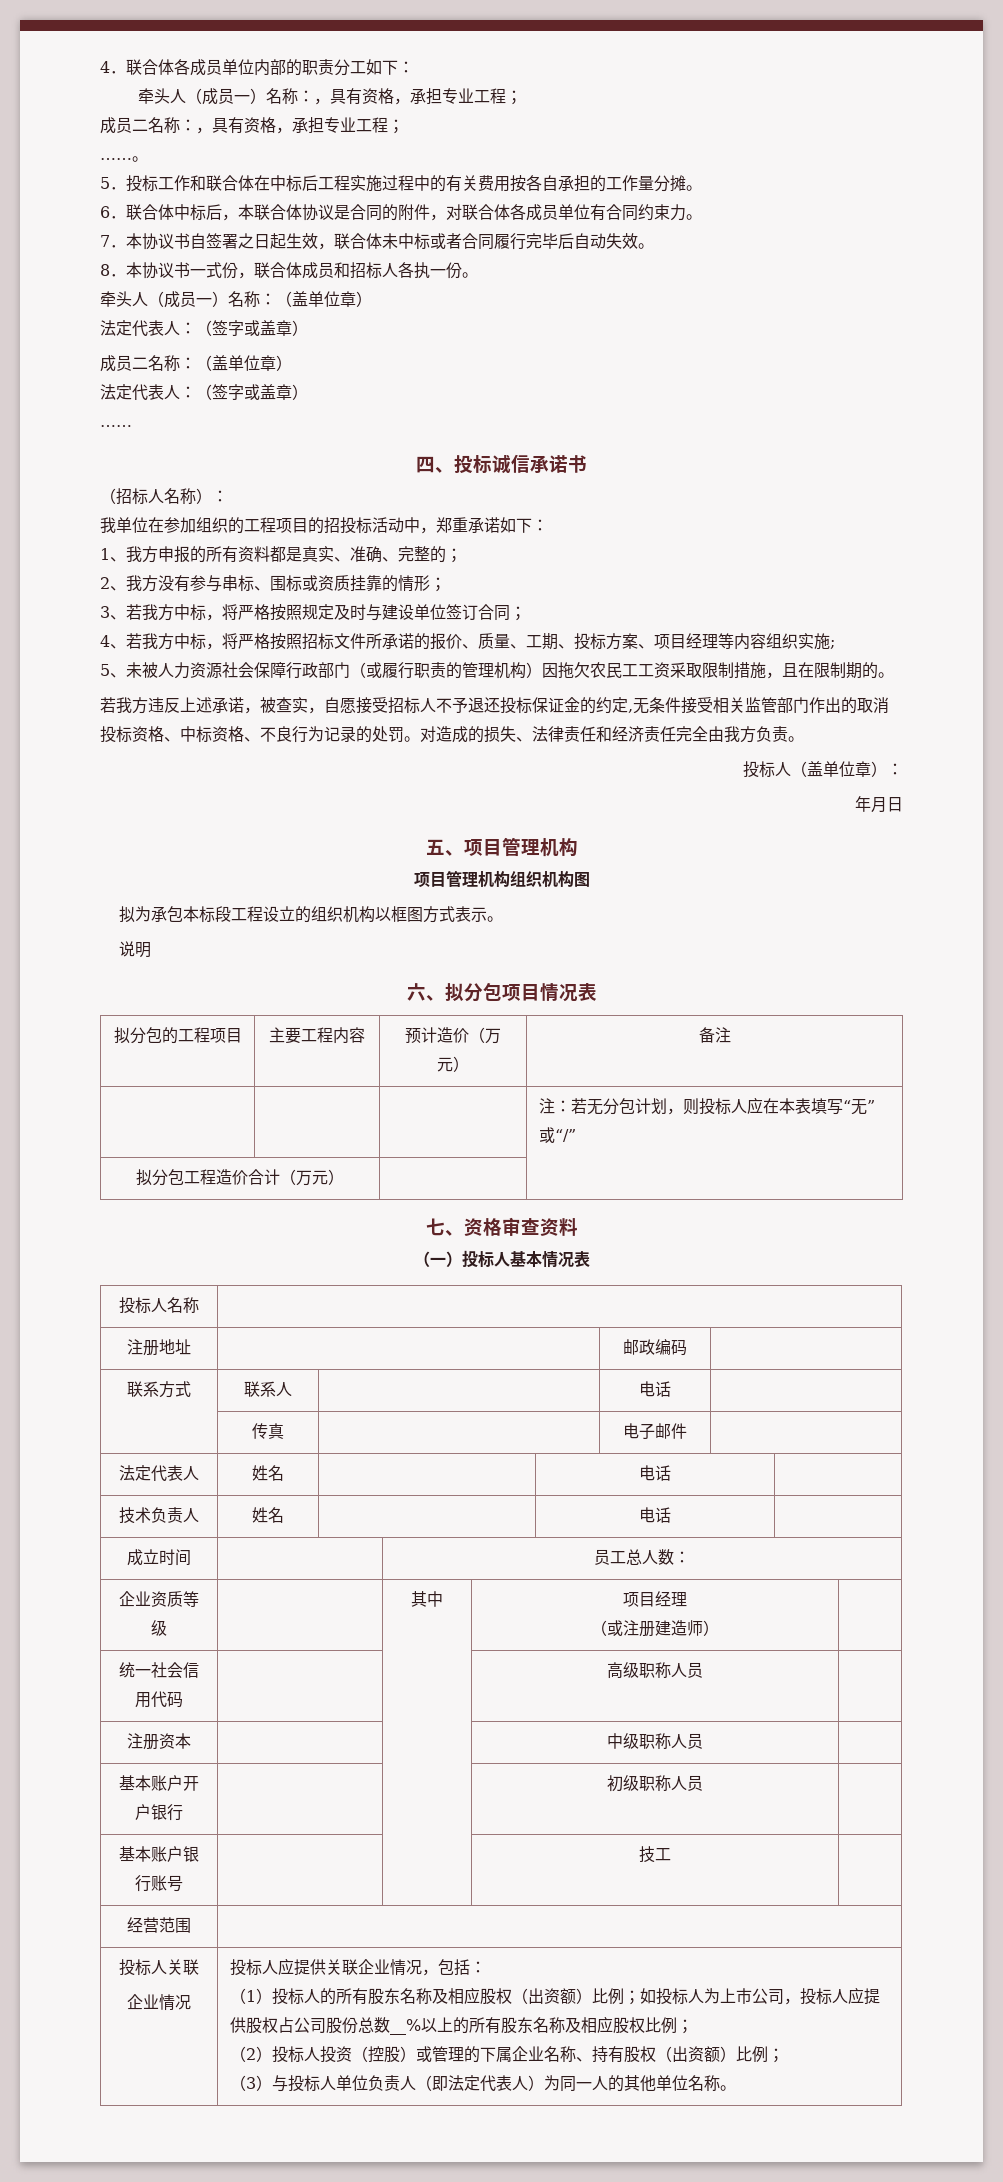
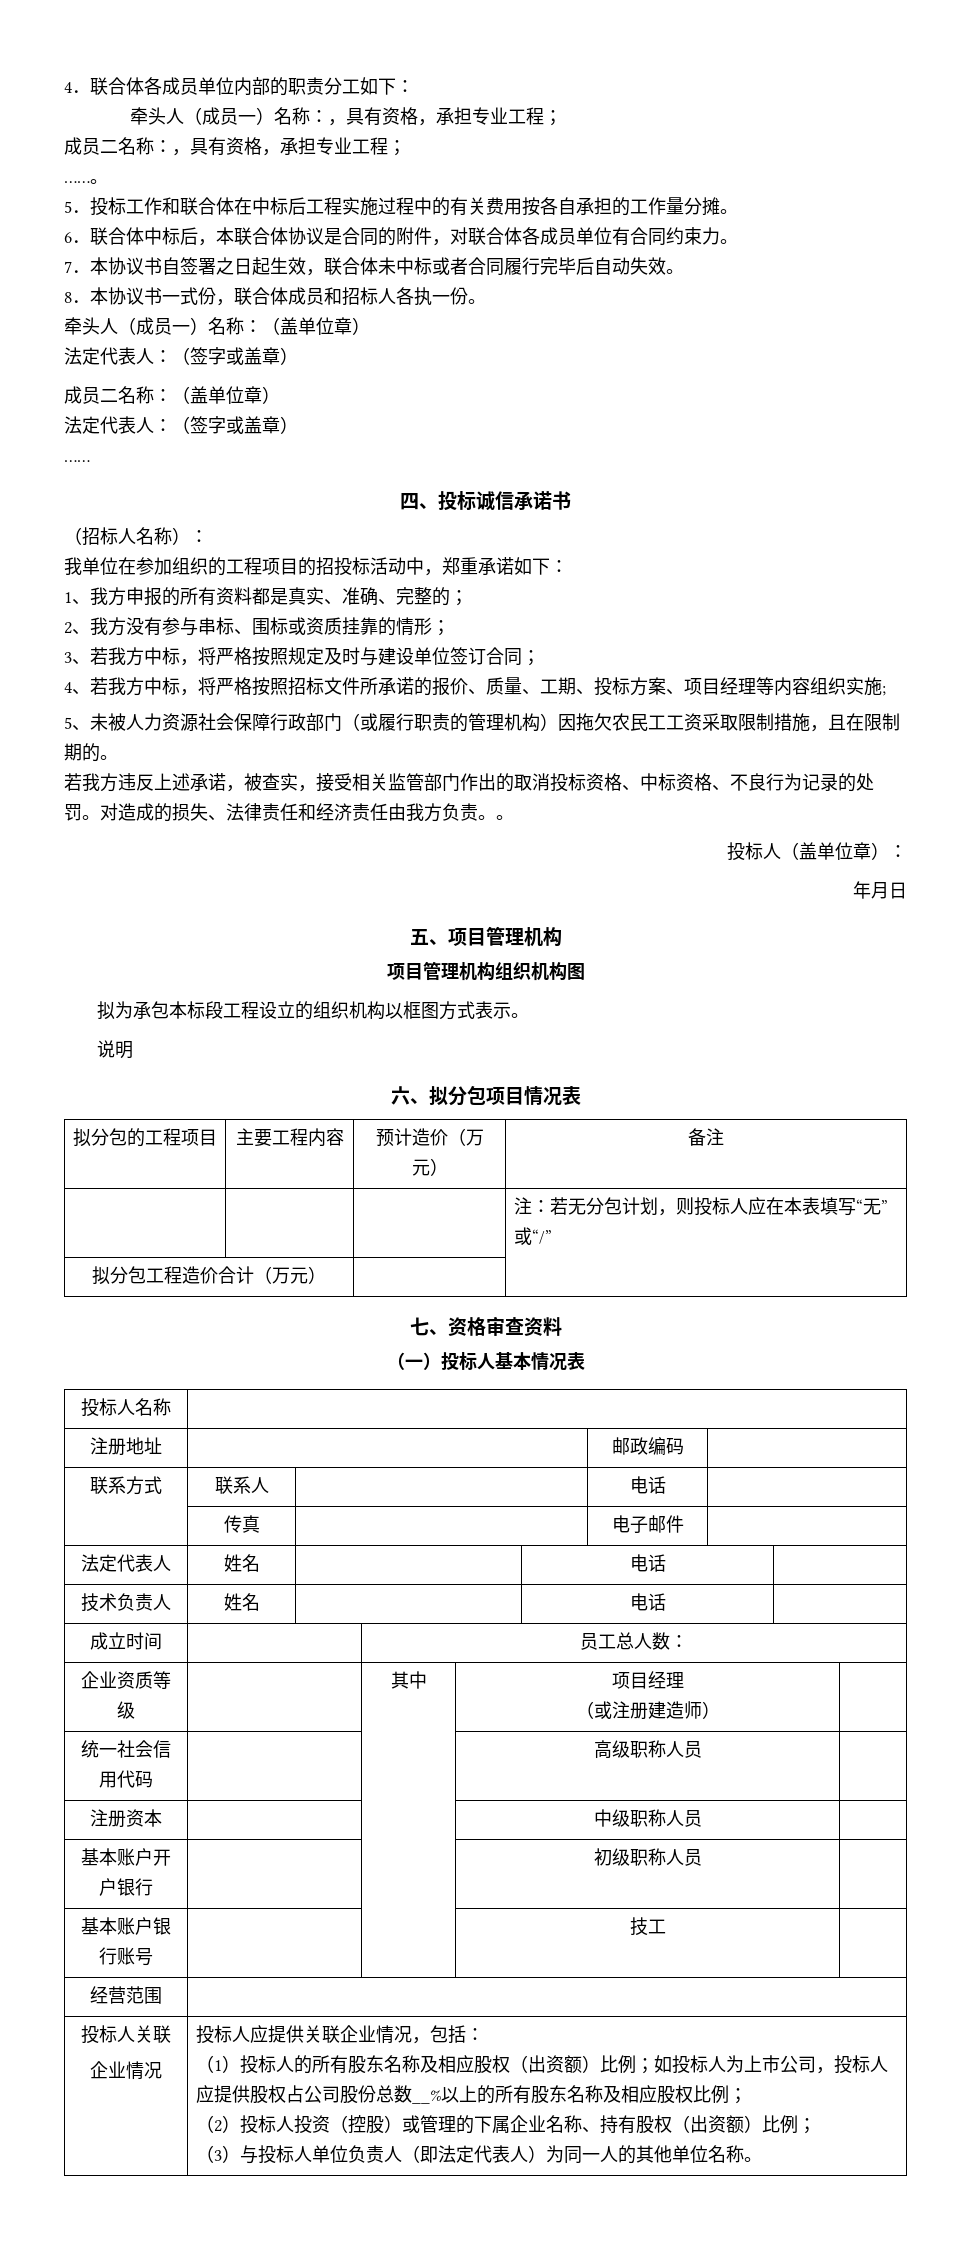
[324,697,681,714] 自愿接受招标人不予退还投标保证金的约定,无条件 -> (316, 788) none
[676,726,708,742] 完全 -> (388, 812) none
(804, 739) none -> [496,815,514,820] 。

